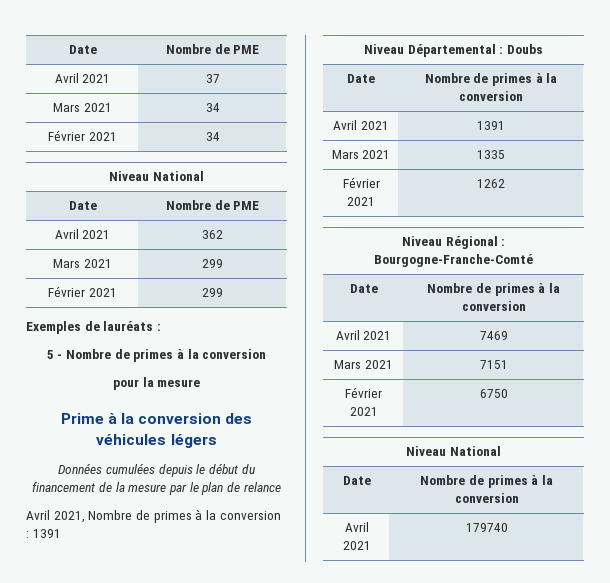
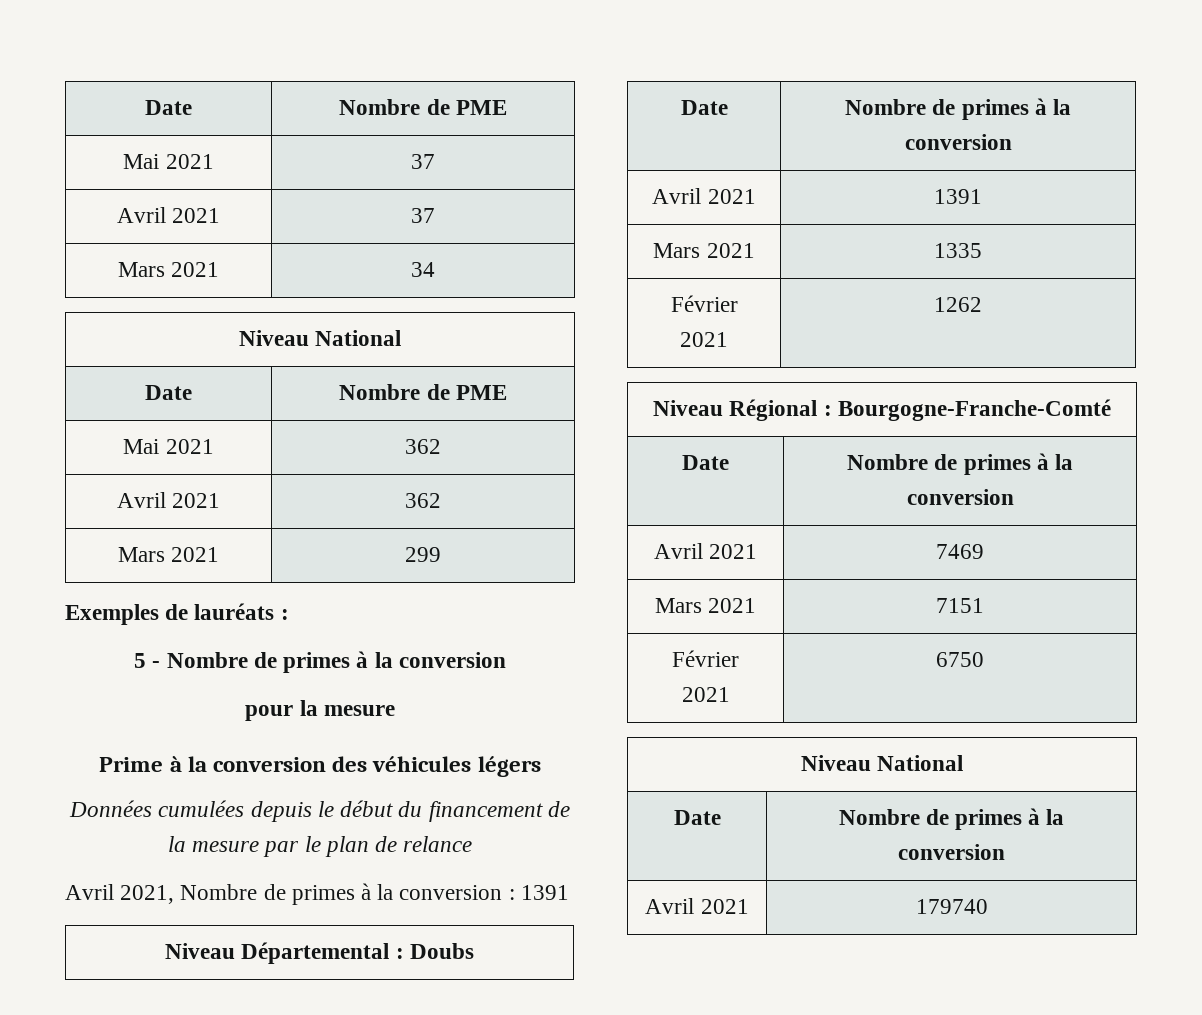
[68,45,97,54] [165,44,260,54] Date | Nombre de PME -> [145,100,192,115] [339,99,507,115] [123,154,214,169] [411,154,435,169] Date | Nombre de PME // Mai 2021 | 37
[48,130,117,141] [205,132,220,141] // Février 2021 | 34 -> (435, 269) none
(260, 205) none -> [123,439,214,454] [405,439,441,454] // Mai 2021 | 362
[48,286,117,297] [202,288,223,297] // Février 2021 | 299 -> (441, 554) none

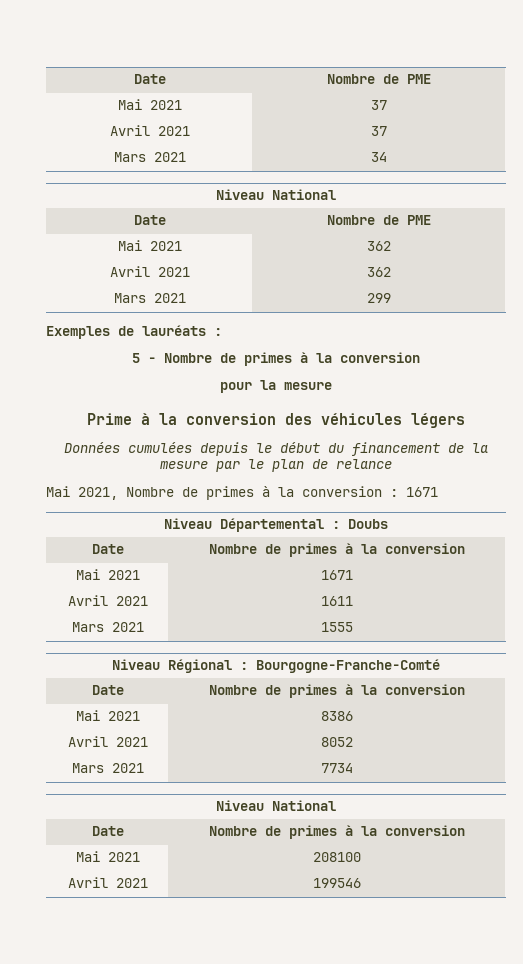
[65,884,114,900] Avril -> [46,486,70,497] Mai
[520,885,569,900] 1391 -> [406,487,438,497] 1671
[652,188,756,204] [934,189,982,204] [653,243,755,258] [934,243,982,258] [670,295,738,312] [680,332,728,347] [934,297,982,312] // Avril 2021 | 1391 // Mars 2021 | 1335 // Février 2021 | 1262 -> [75,569,140,580] [321,570,353,580] [67,595,148,606] [321,596,353,606] [71,622,144,632] [321,622,353,632] // Mai 2021 | 1671 // Avril 2021 | 1611 // Mars 2021 | 1555
[653,543,758,559] [936,544,984,559] [654,598,757,613] [936,598,984,613] [672,650,739,667] [681,687,730,702] [936,652,984,667] // Avril 2021 | 7469 // Mars 2021 | 7151 // Février 2021 | 6750 -> [75,710,140,721] [321,711,353,721] [67,736,148,747] [321,737,353,747] [71,763,144,773] [321,763,353,773] // Mai 2021 | 8386 // Avril 2021 | 8052 // Mars 2021 | 7734
[645,898,749,914] [915,899,988,914] // Avril 2021 | 179740 -> [75,851,140,862] [313,852,361,862] [67,877,148,888] [313,878,361,888] // Mai 2021 | 208100 // Avril 2021 | 199546

